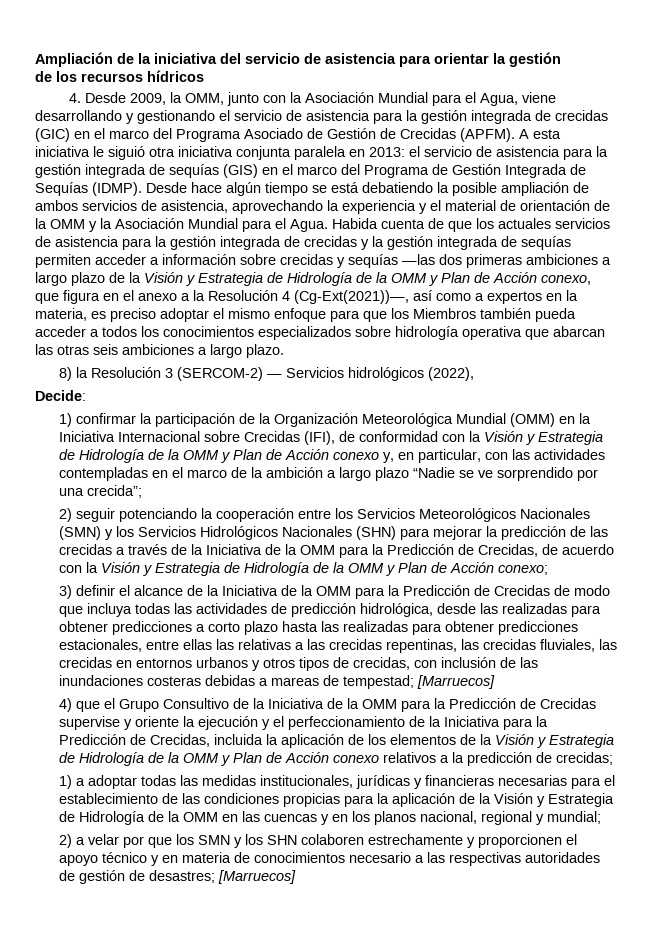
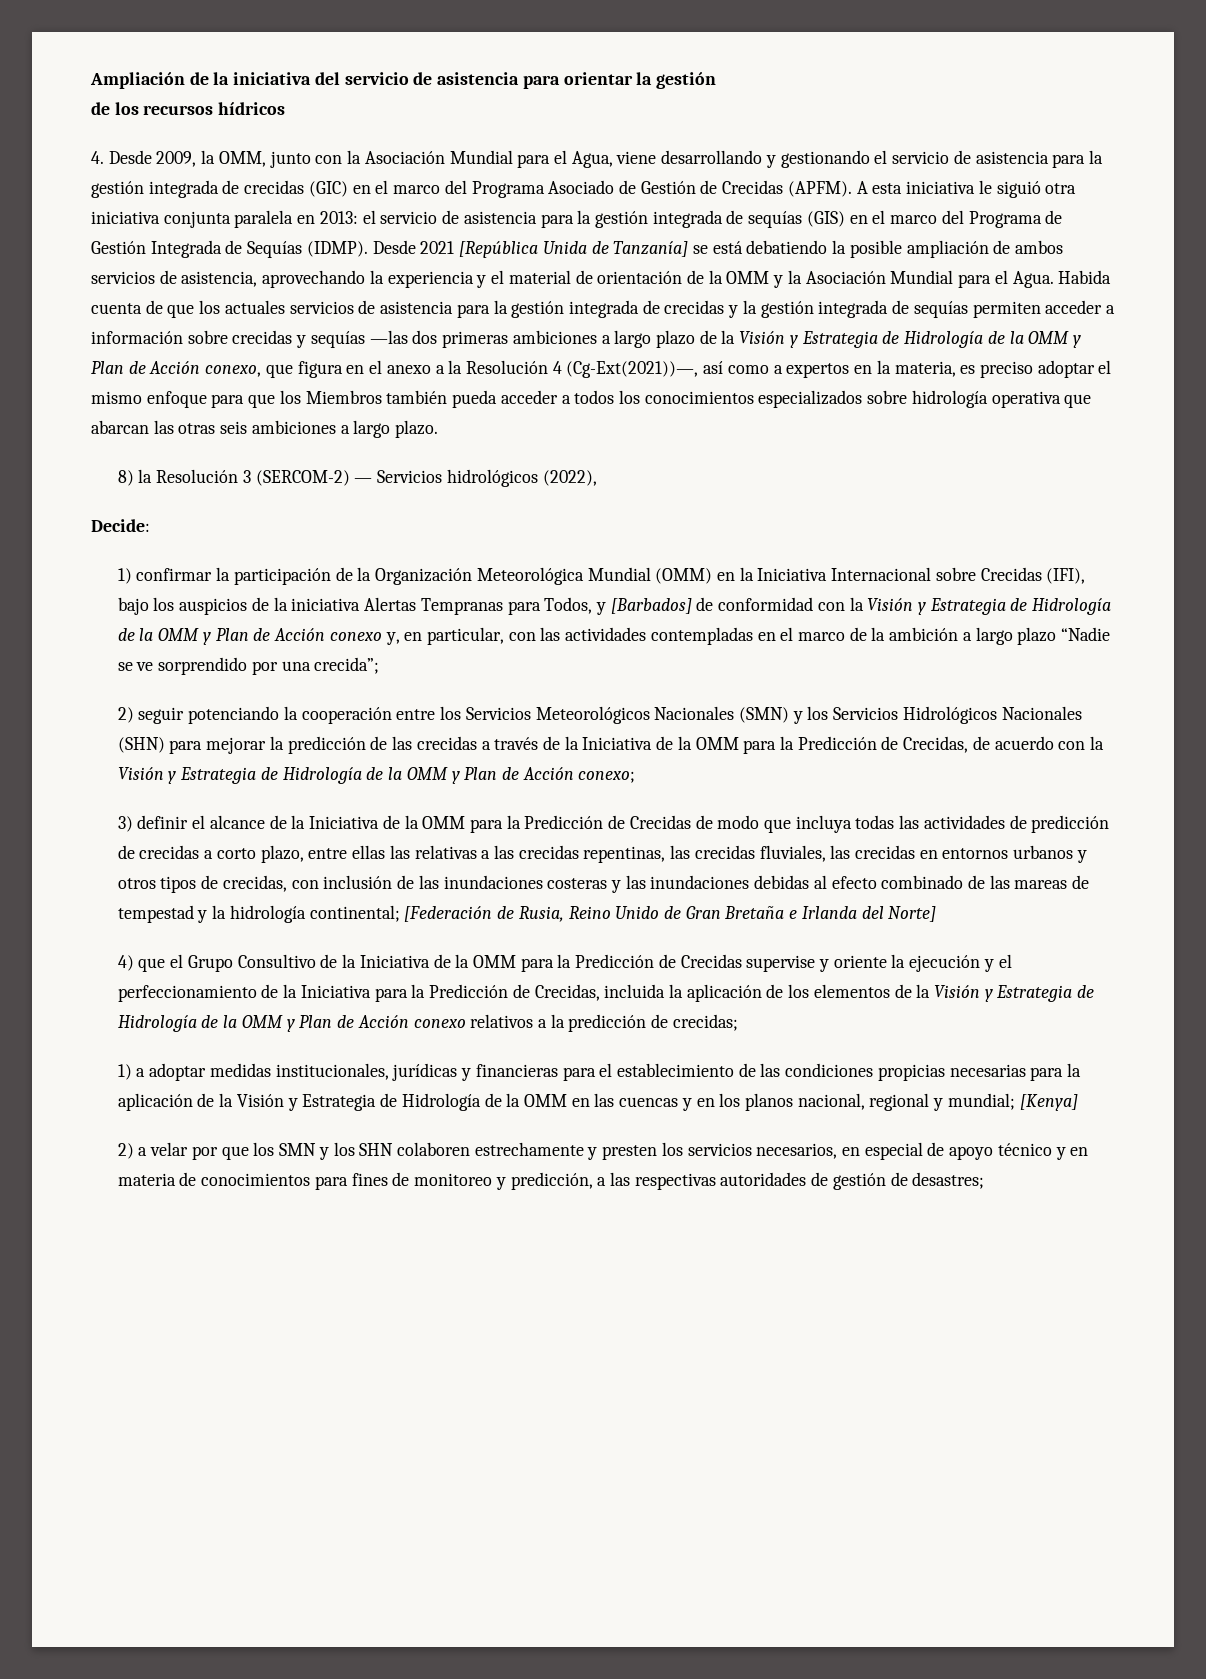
[191,182,308,196] hace algún tiempo -> [420,241,689,258] 2021 [República Unida de Tanzanía]
(335, 438) none -> [117,597,692,615] bajo los auspicios de la iniciativa Alertas Tempranas para Todos, y [Barbados]
[359,603,601,617] [58,621,578,635] [58,639,142,652] hidrológica, desde las realizadas para obtener predicciones a corto plazo hasta las realizadas para obtener predicciones estacionales, -> [117,845,304,863] de crecidas a corto plazo,
[204,675,495,689] debidas a mareas de tempestad; [Marruecos] -> [610,875,1090,893] [117,905,937,923] y las inundaciones debidas al efecto combinado de las mareas de tempestad y la hidrología continental; [Federación de Rusia, Reino Unido de Gran Bretaña e Irlanda del Norte]
[140,775,198,786] todas las -> (207, 1072) none
[497,775,567,786] necesarias -> (558, 1070) none
(340, 800) none -> [949,1064,1026,1077] necesarias
(601, 817) none -> [1019,1094,1078,1111] [Kenya]
[477,834,577,848] proporcionen el -> [602,1142,945,1160] presten los servicios necesarios, en especial de
[348,852,411,863] necesario -> [314,1172,593,1190] para fines de monitoreo y predicción,
[217,870,296,884] [Marruecos] -> (985, 1180) none

